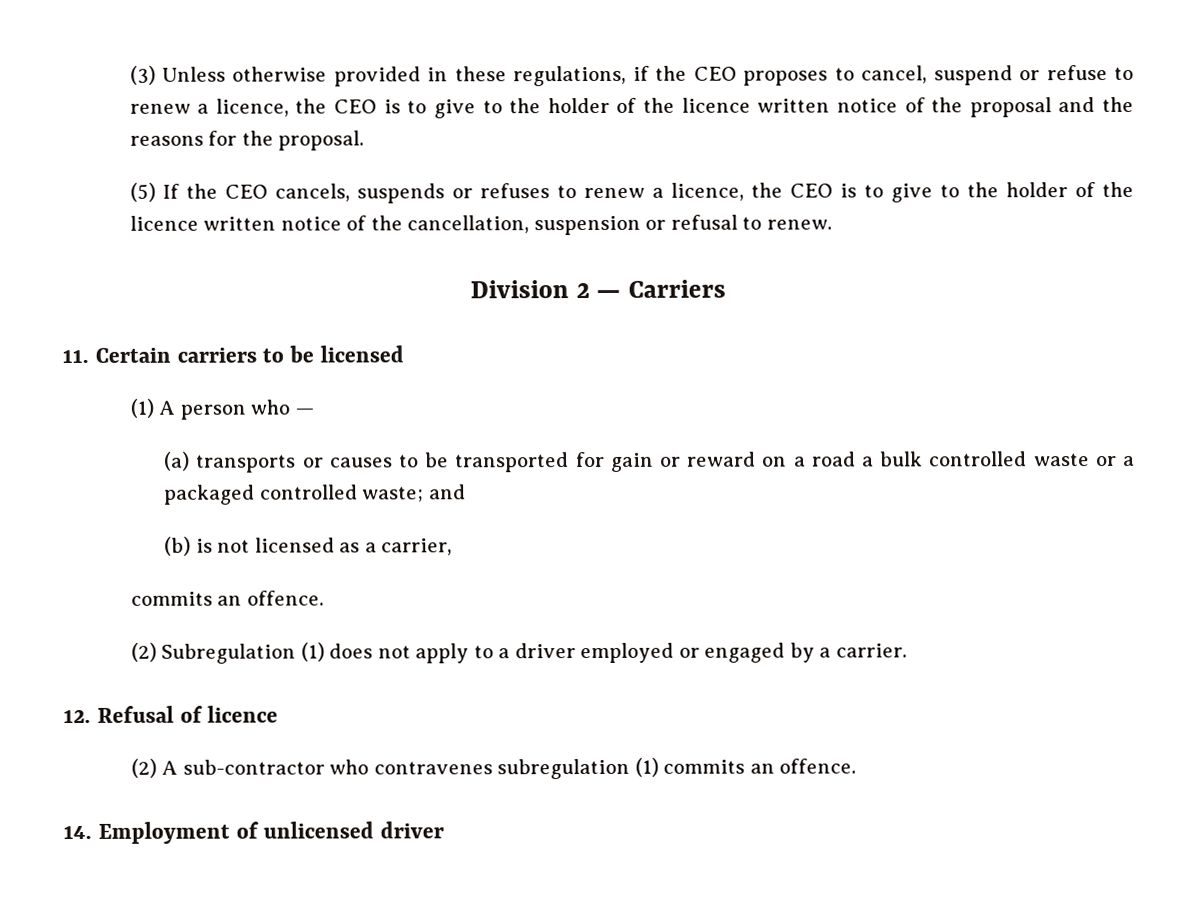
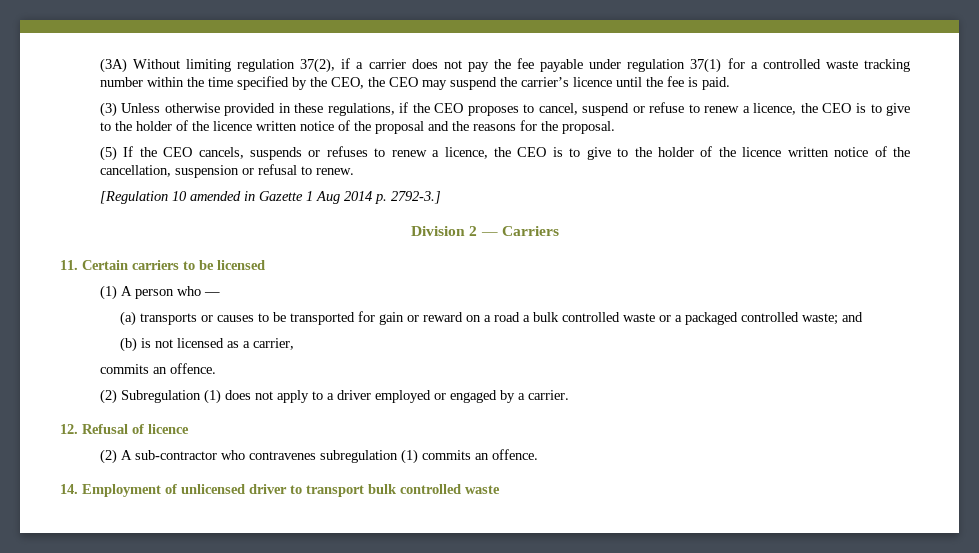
(129, 75) none -> [99,58,910,73] [99,76,730,90] (3A) Without limiting regulation 37(2), if a carrier does not pay the fee payable under regulation 37(1) for a controlled waste tracking number within the time specified by the CEO, the CEO may suspend the carrier’s licence until the fee is paid. //
(832, 224) none -> [99,191,441,204] // [Regulation 10 amended in Gazette 1 Aug 2014 p. 2792-3.]
(444, 830) none -> [290,484,500,497] to transport bulk controlled waste

